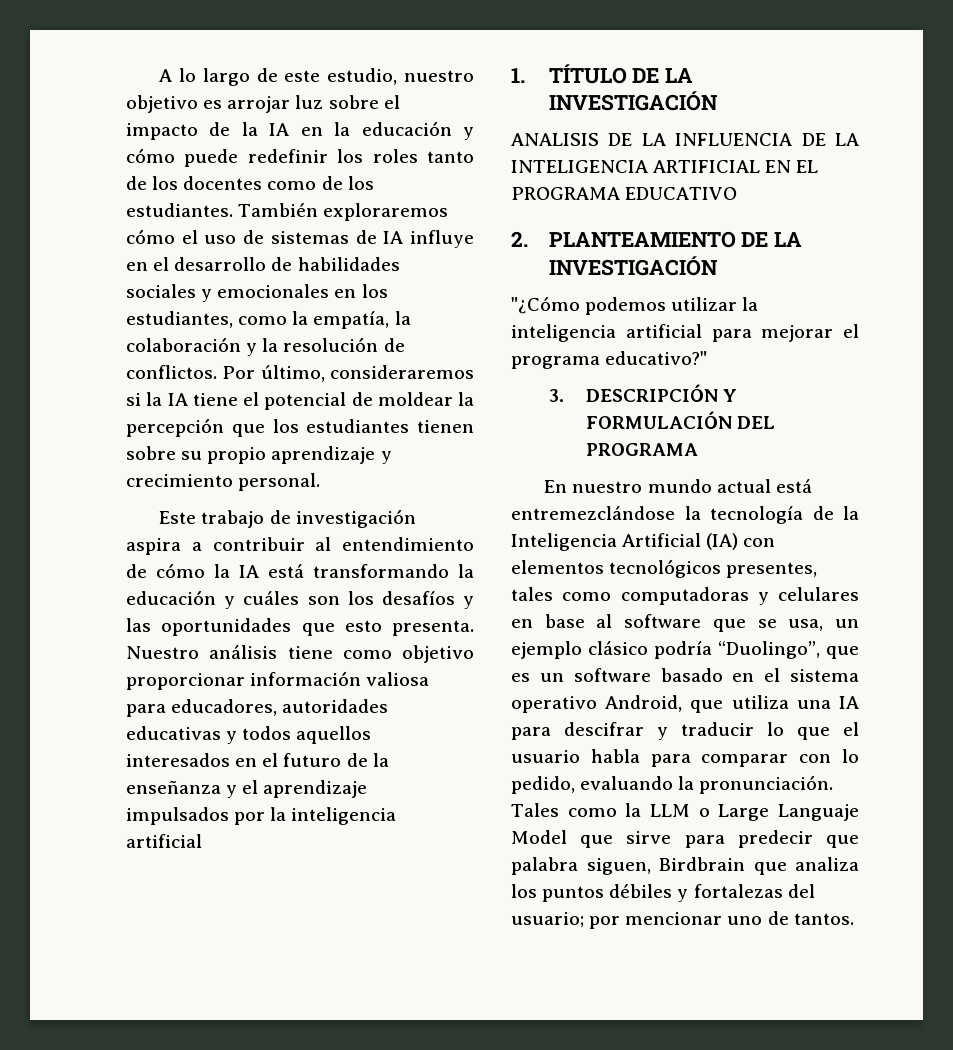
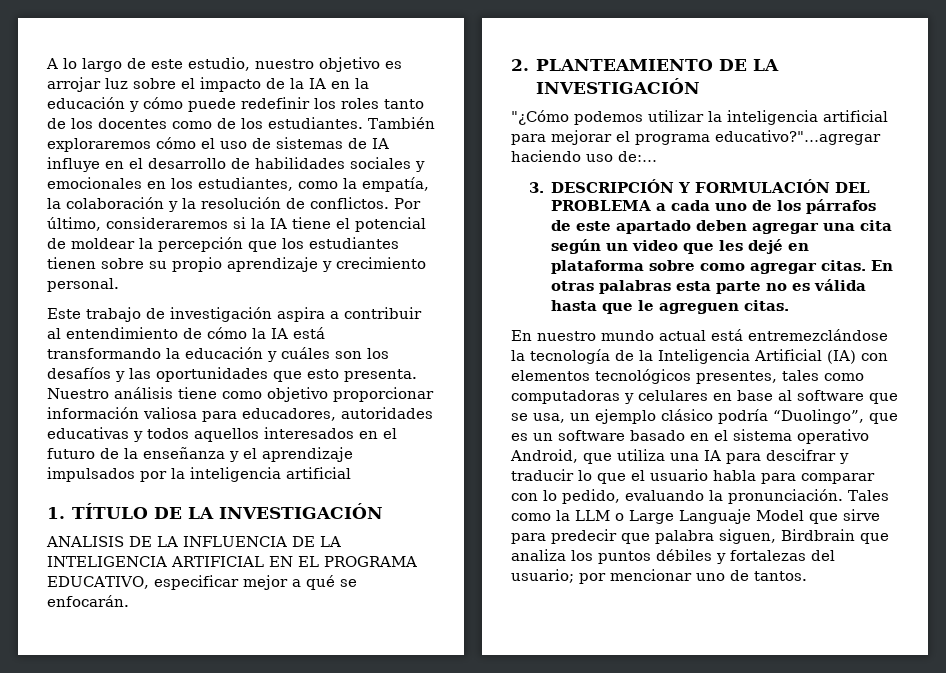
[625,187,738,200] EDUCATIVO -> [47,575,357,590] [47,595,129,607] EDUCATIVO, especificar mejor a qué se enfocarán.
[605,351,708,365] educativo?" -> [715,130,881,145] [511,150,657,162] educativo?"…agregar haciendo uso de:…
[586,443,699,456] PROGRAMA -> [550,199,876,214] [550,220,892,234] [550,239,809,254] [550,260,893,274] [550,279,866,294] [550,300,789,314] PROBLEMA a cada uno de los párrafos de este apartado deben agregar una cita según un video que les dejé en plataforma sobre como agregar citas. En otras palabras esta parte no es válida hasta que le agreguen citas.

